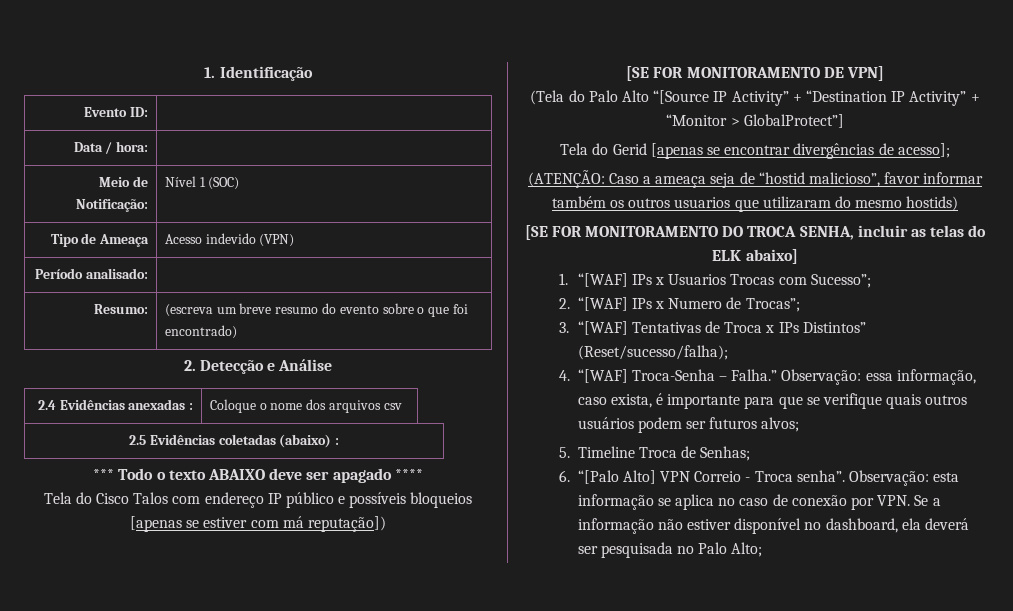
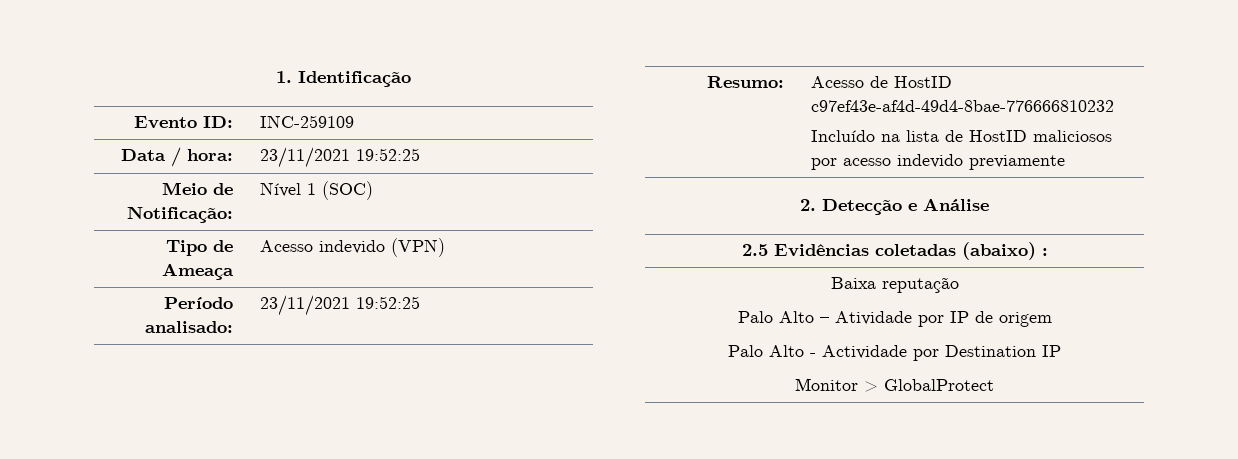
(149, 112) none -> [259,115,354,128] INC-259109
(149, 146) none -> [259,147,420,168] 23/11/2021 19:52:25
(149, 273) none -> [259,295,420,316] 23/11/2021 19:52:25
[164,303,468,317] [164,325,237,339] [183,359,333,374] [37,399,194,410] [209,399,402,413] (escreva um breve resumo do evento sobre o que foi encontrado) // 2. Detecção e Análise // 2.4 Evidências anexadas : | Coloque o nome dos arquivos csv -> [810,76,952,88] [810,100,1114,112] [810,130,1112,142] [810,154,1065,170] [800,198,989,215] Acesso de HostID c97ef43e-af4d-49d4-8bae-776666810232 // Incluído na lista de HostID maliciosos por acesso indevido previamente // 2. Detecção e Análise
[93,468,423,483] [43,492,473,508] [130,516,386,532] [626,66,884,81] [530,90,980,106] [666,114,844,128] [560,143,950,159] [527,170,984,188] [551,196,959,212] [524,225,987,240] [712,249,798,264] [558,273,871,288] [558,297,800,312] [558,321,866,335] [577,345,728,360] [558,369,976,385] [577,393,968,409] [577,417,800,433] [558,446,751,461] [558,470,960,486] [577,494,941,510] [577,518,969,534] [577,542,763,558] // *** Todo o texto ABAIXO deve ser apagado **** // Tela do Cisco Talos com endereço IP público e possíveis bloqueios [apenas se estiver com má reputação]) // [SE FOR MONITORAMENTO DE VPN] // (Tela do Palo Alto “[Source IP Activity” + “Destination IP Activity” + “Monitor > GlobalProtect”] // Tela do Gerid [apenas se encontrar divergências de acesso]; // (ATENÇÃO: Caso a ameaça seja de “hostid malicioso”, favor informar também os outros usuarios que utilizaram do mesmo hostids) // [SE FOR MONITORAMENTO DO TROCA SENHA, incluir as telas do ELK abaixo] // 1. “[WAF] IPs x Usuarios Trocas com Sucesso”; // 2. “[WAF] IPs x Numero de Trocas”; // 3. “[WAF] Tentativas de Troca x IPs Distintos” (Reset/sucesso/falha); // 4. “[WAF] Troca-Senha – Falha.” Observação: essa informação, caso exista, é importante para que se verifique quais outros usuários podem ser futuros alvos; // 5. Timeline Troca de Senhas; // 6. “[Palo Alto] VPN Correio - Troca senha”. Observação: esta informação se aplica no caso de conexão por VPN. Se a informação não estiver disponível no dashboard, ela deverá ser pesquisada no Palo Alto; -> [830,277,959,293] [737,311,1052,327] [728,345,1061,361] [795,378,994,392] // Baixa reputação // Palo Alto – Atividade por IP de origem // Palo Alto - Actividade por Destination IP // Monitor > GlobalProtect

